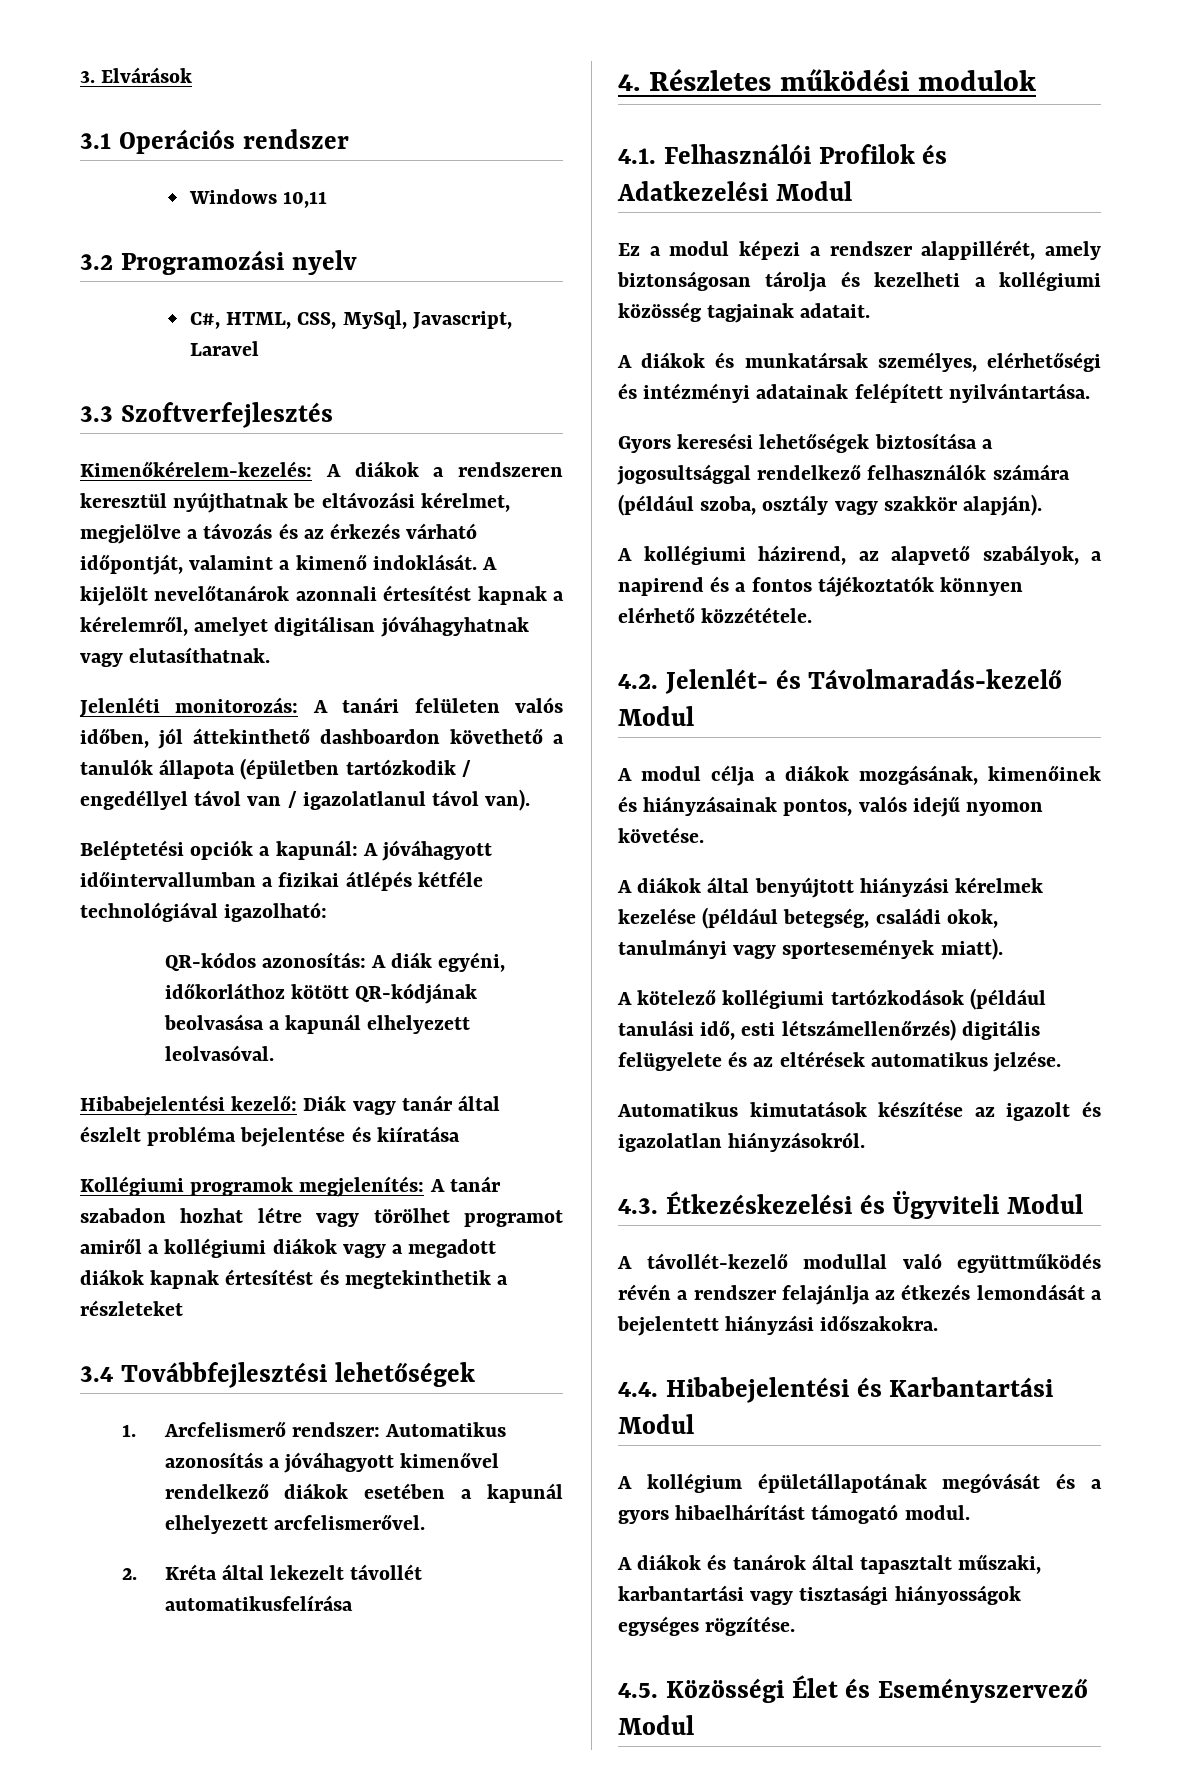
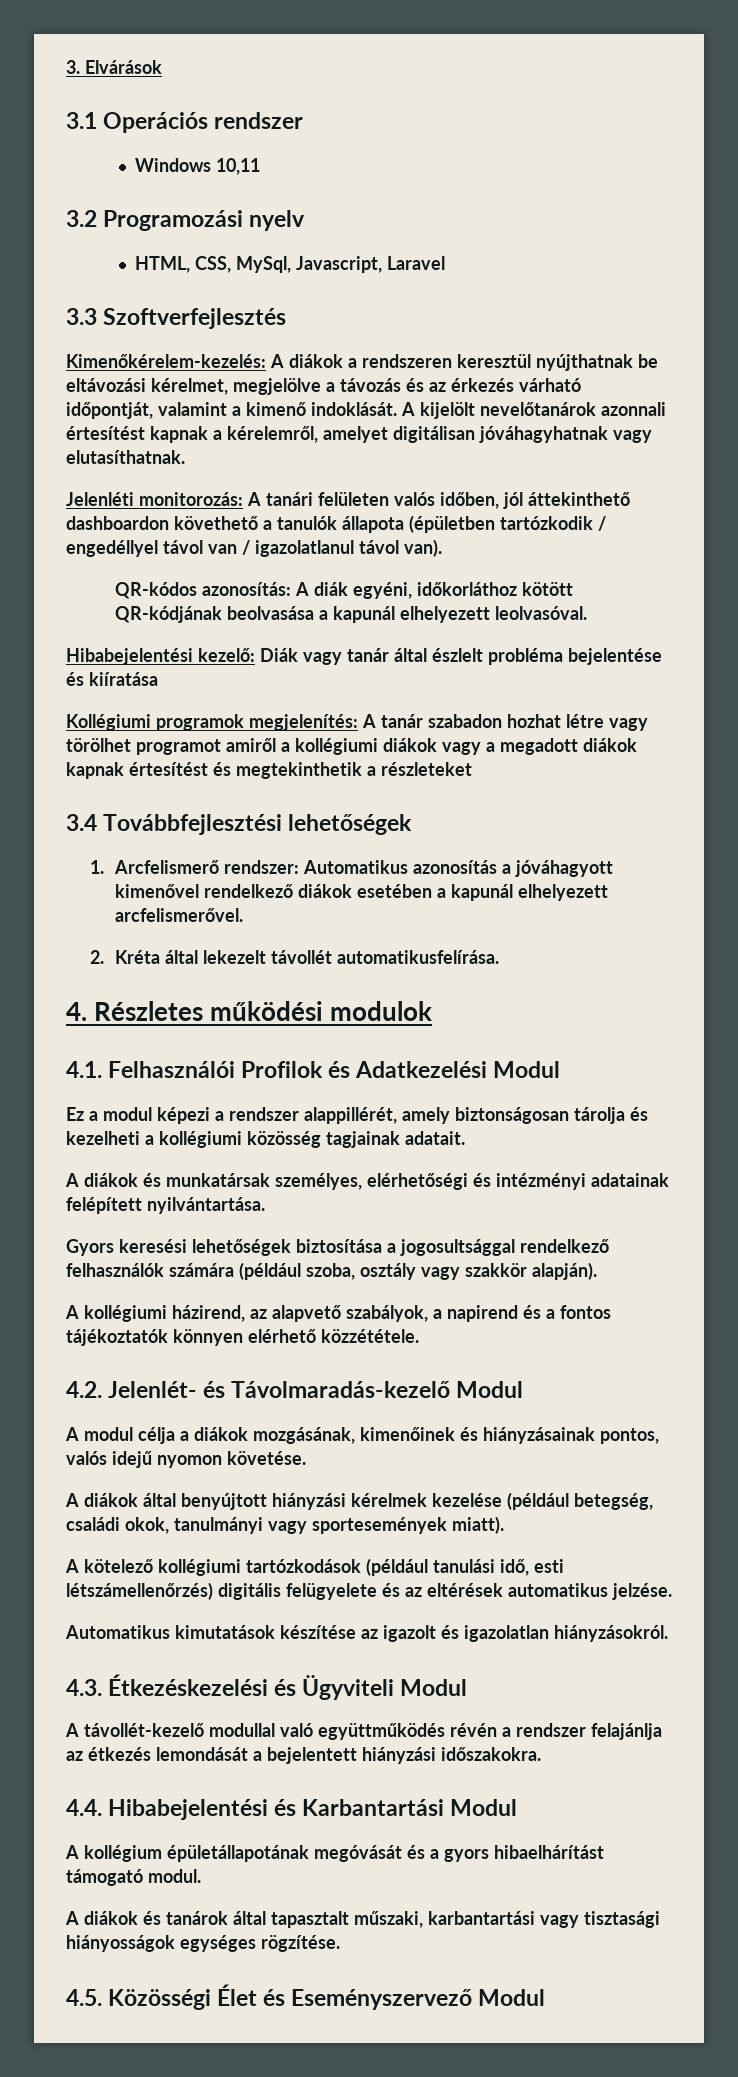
[189,312,220,329] C#, -> (306, 220) none
[80,840,493,861] [80,871,483,891] [80,902,328,922] // Beléptetési opciók a kapunál: A jóváhagyott időintervallumban a fizikai átlépés kétféle technológiával igazolható: -> (442, 548) none
[164,1595,353,1611] automatikusfelírása -> [336,950,499,964] automatikusfelírása.

